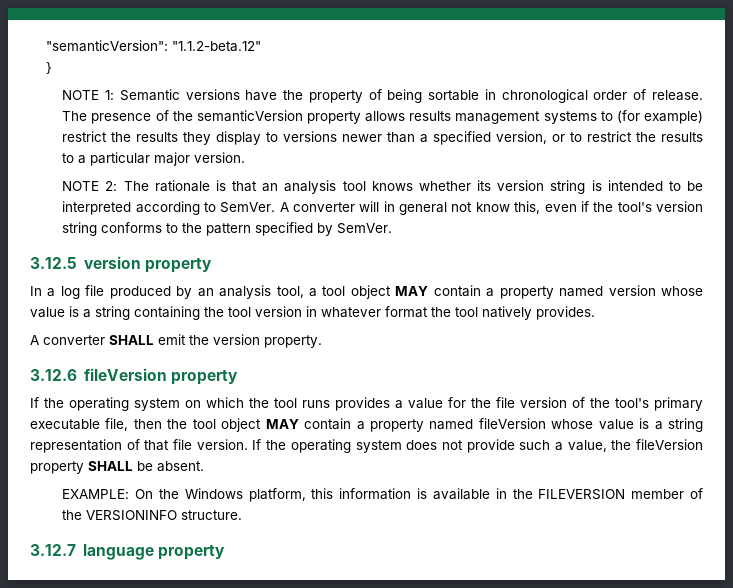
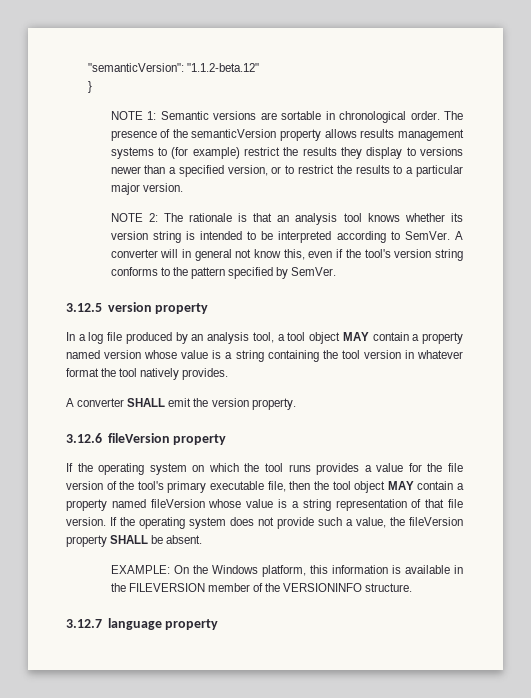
[245,89,703,103] have the property of being sortable in chronological order of release. -> [260,111,440,123] are sortable in chronological order.

